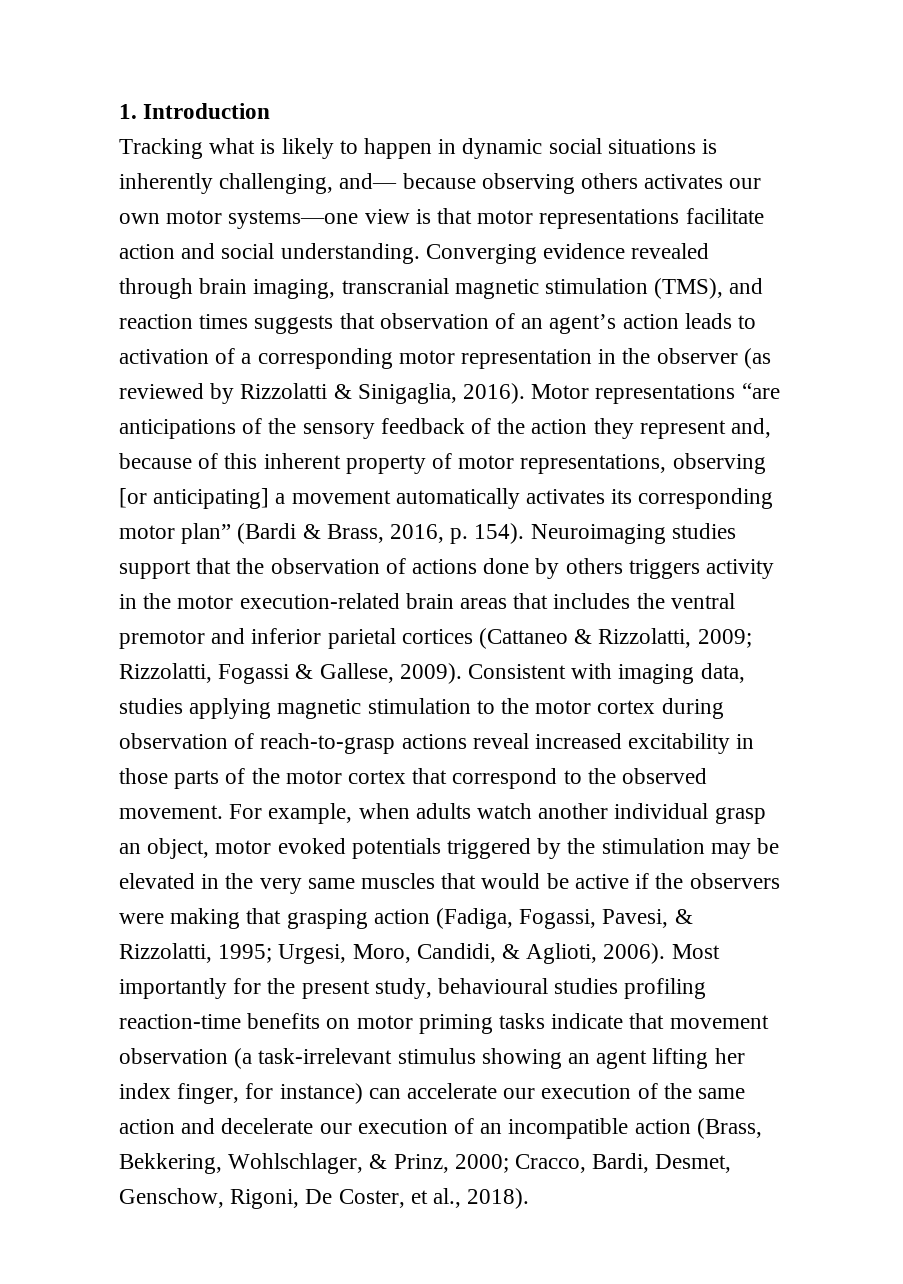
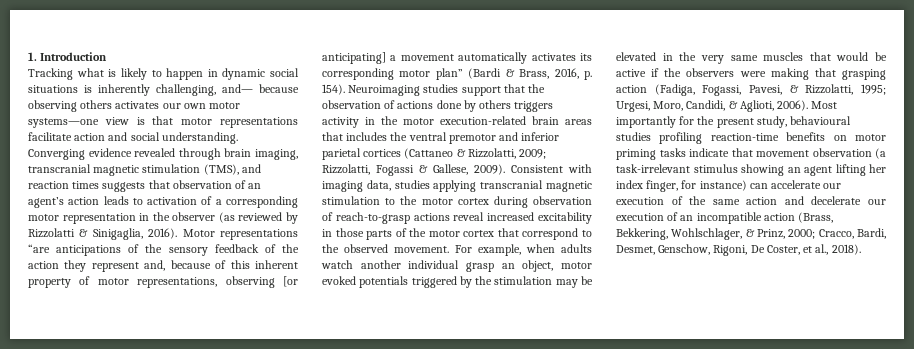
(272, 708) none -> [480,180,544,189] transcranial

